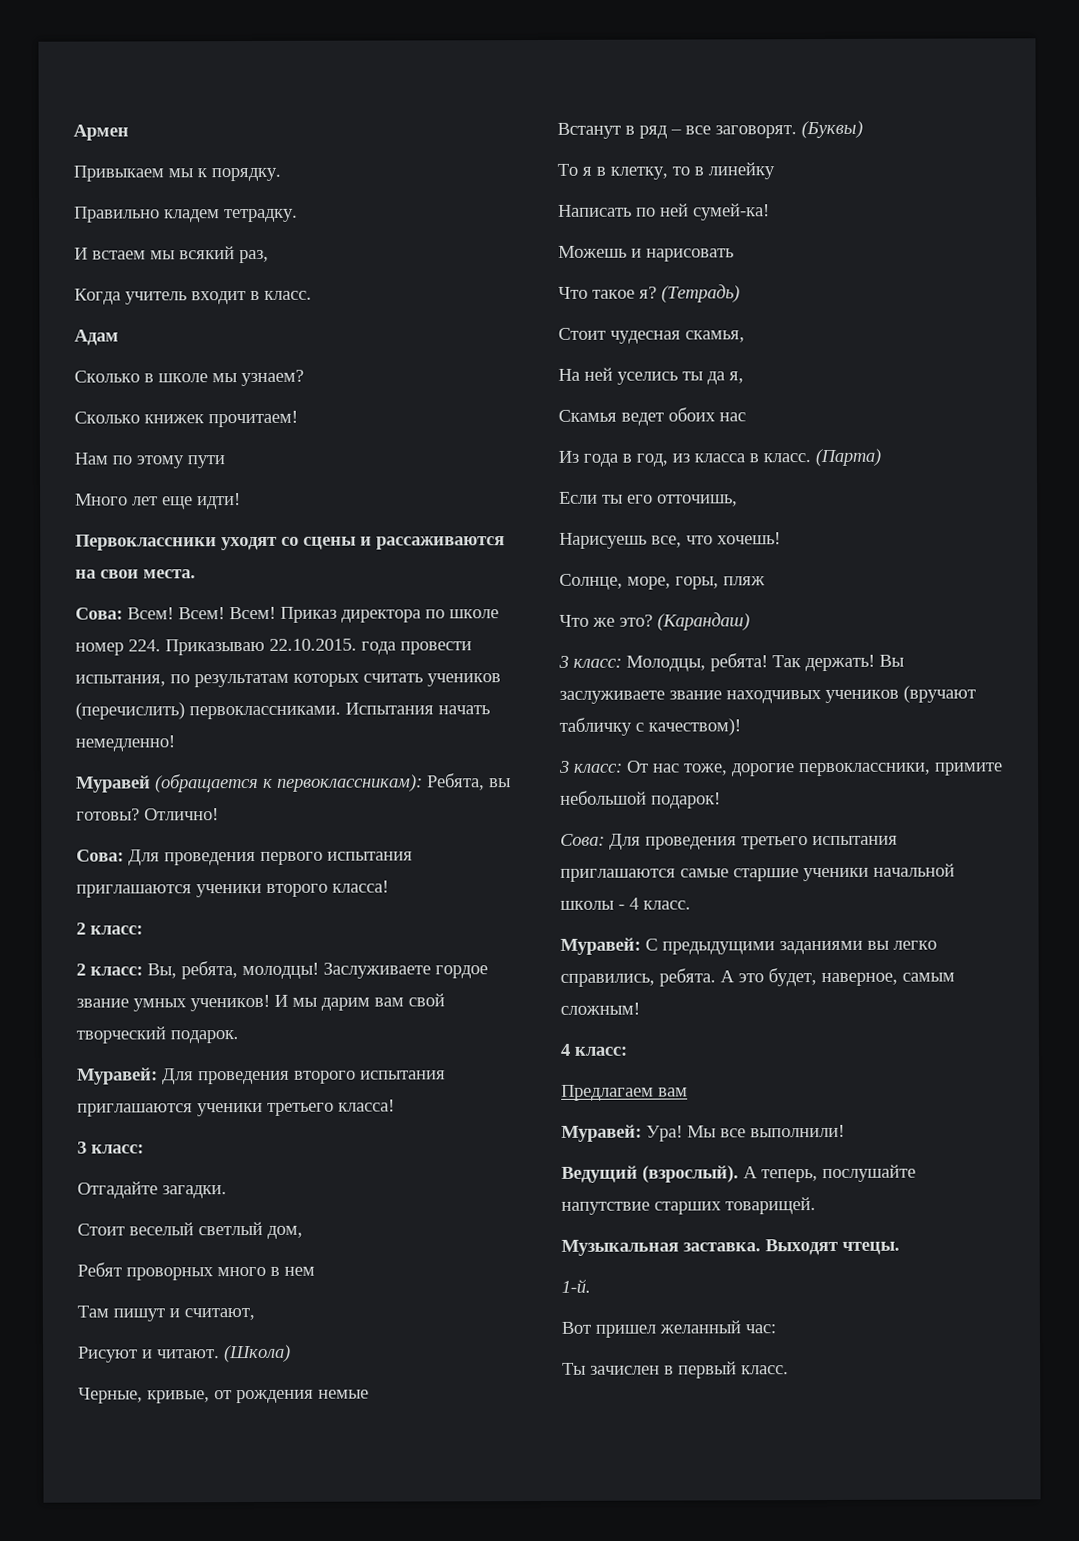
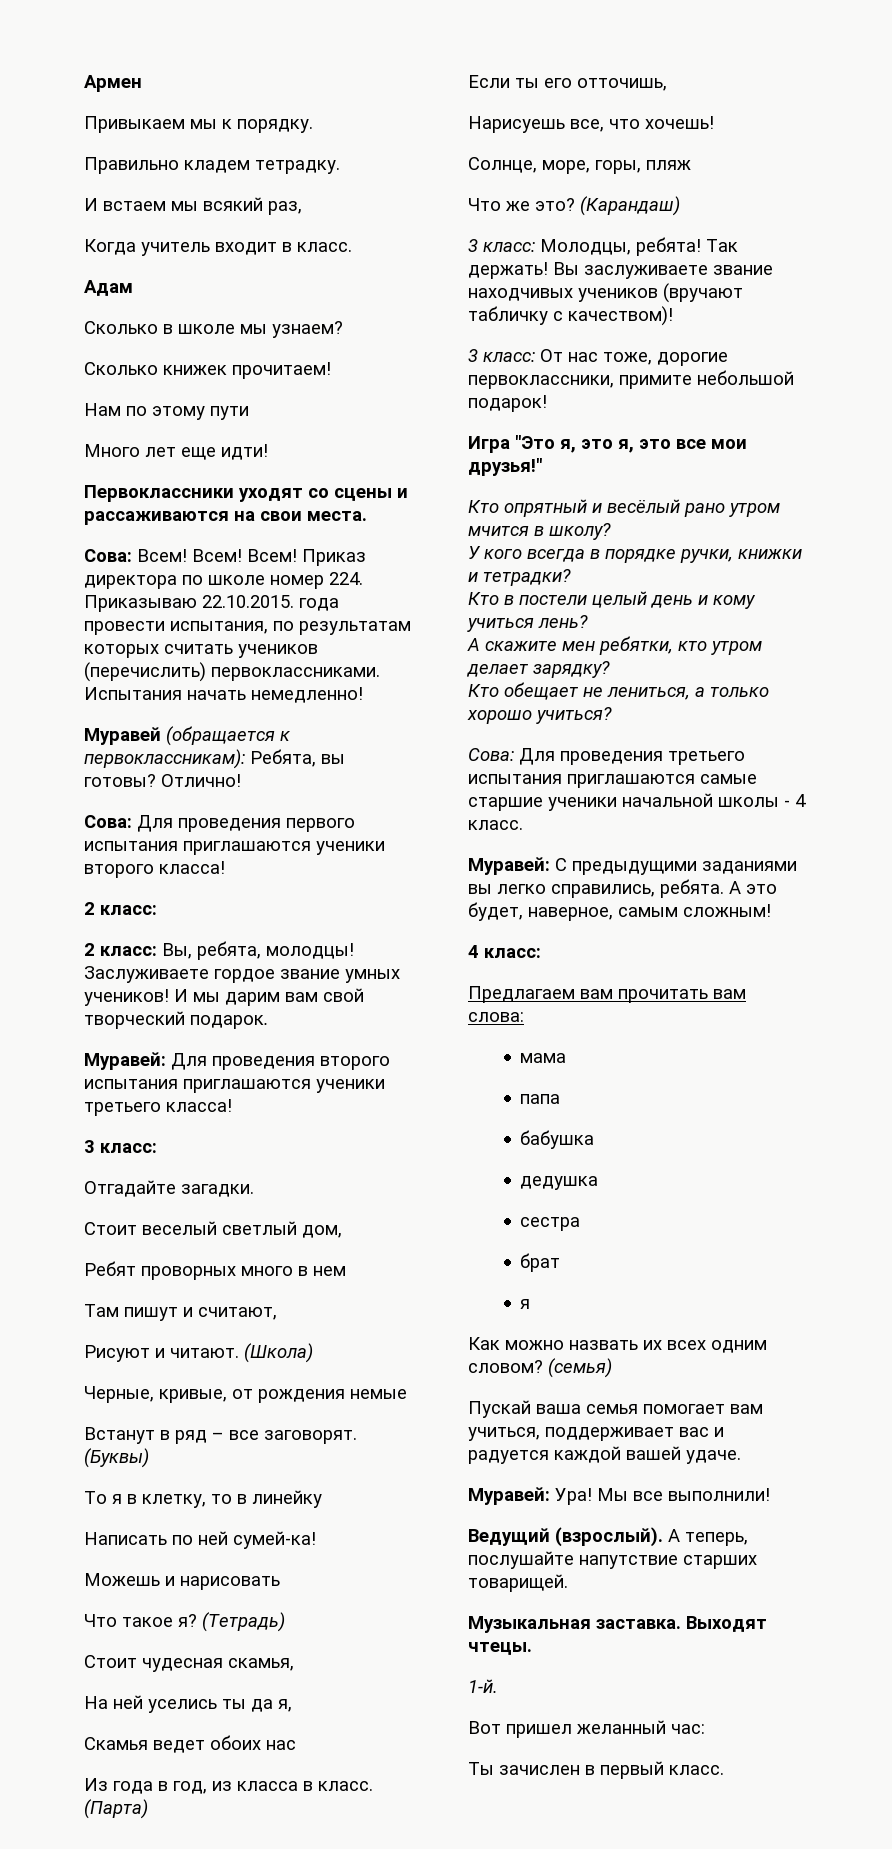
(721, 800) none -> [468,435,747,453] [468,458,542,476] [468,499,780,517] [468,523,611,540] [468,546,802,563] [468,569,571,586] [468,591,756,609] [467,615,588,632] [467,636,762,655] [466,661,610,678] [468,682,769,700] [467,707,612,724] // Игра "Это я, это я, это все мои друзья!" // Кто опрятный и весёлый рано утром мчится в школу? // У кого всегда в порядке ручки, книжки и тетрадки? // Кто в постели целый день и кому учиться лень? // А скажите мен ребятки, кто утром делает зарядку? // Кто обещает не лениться, а только хорошо учиться?
(688, 1092) none -> [618,989,746,1003] [468,1012,524,1022] [520,1053,567,1063] [520,1094,561,1104] [520,1130,595,1149] [520,1176,599,1190] [520,1217,581,1231] [520,1253,561,1272] [520,1299,531,1309] [468,1337,767,1353] [468,1358,612,1378] [468,1400,763,1418] [468,1427,724,1441] [468,1446,741,1464] прочитать вам слова: // мама // папа // бабушка // дедушка // сестра // брат // я // Как можно назвать их всех одним словом? (семья) // Пускай ваша семья помогает вам учиться, поддерживает вас и радуется каждой вашей удаче.

